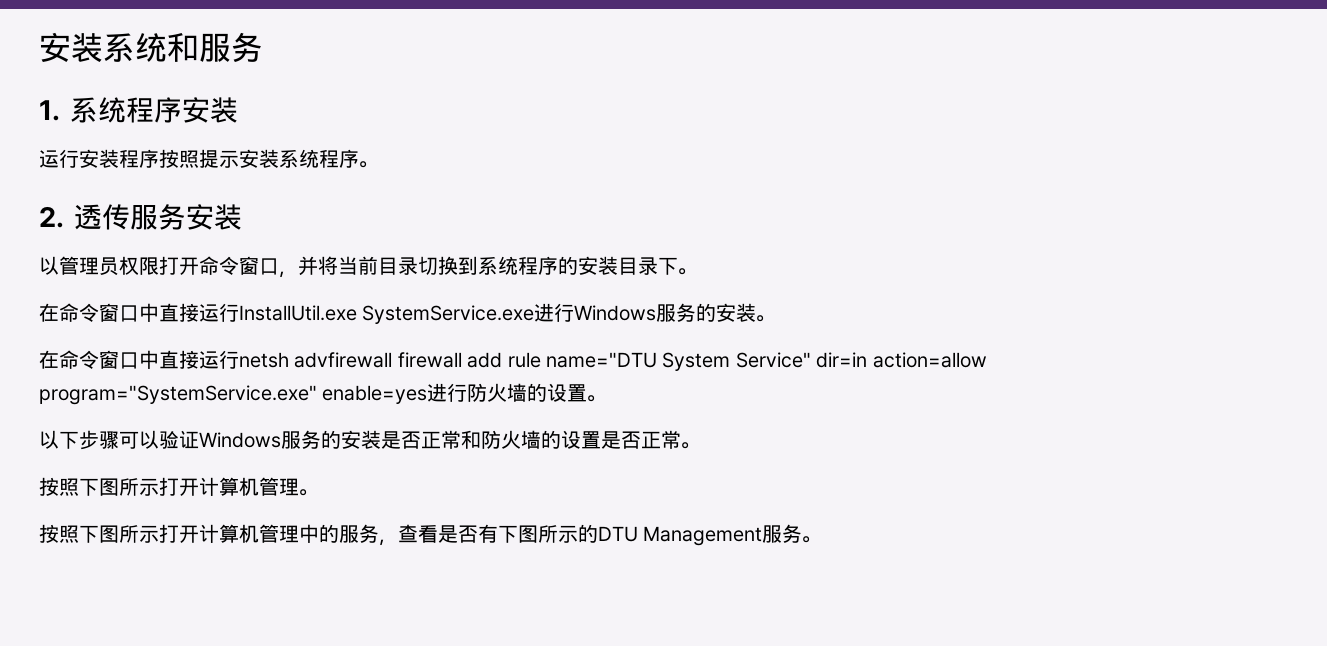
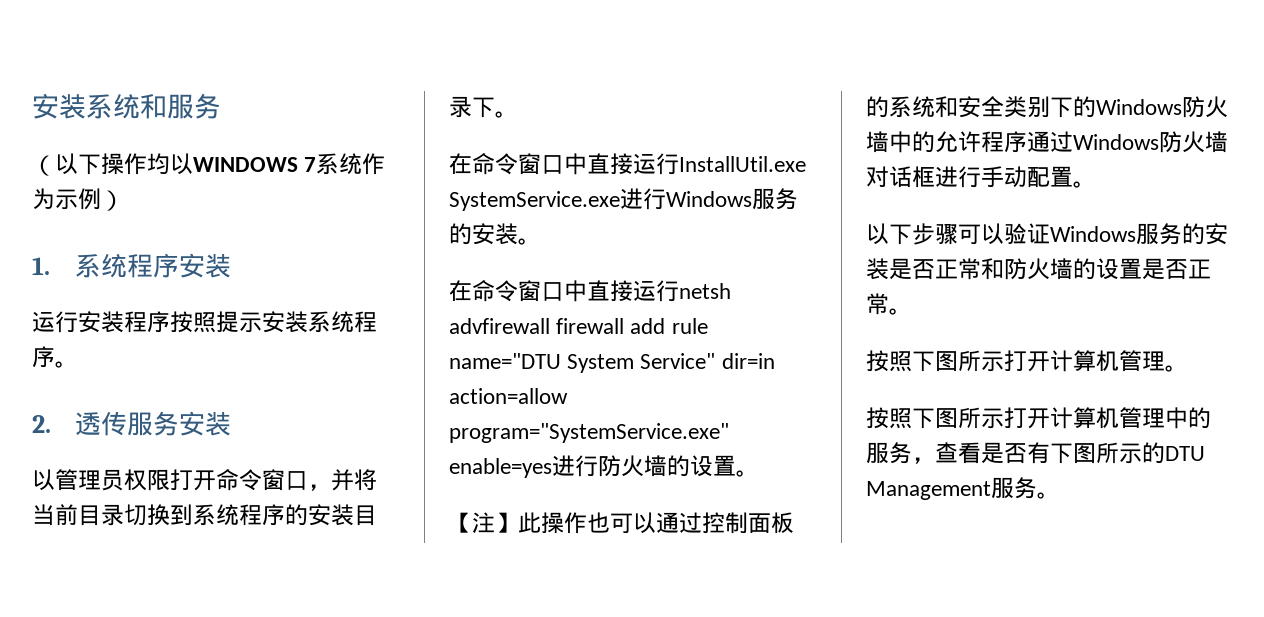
(263, 47) none -> [32,153,386,176] [32,188,124,211] // （以下操作均以WINDOWS 7系统作为示例）
(607, 398) none -> [449,512,794,534] [866,96,1228,118] [866,131,1228,153] [866,166,1096,188] // 【注】此操作也可以通过控制面板的系统和安全类别下的Windows防火墙中的允许程序通过Windows防火墙对话框进行手动配置。

